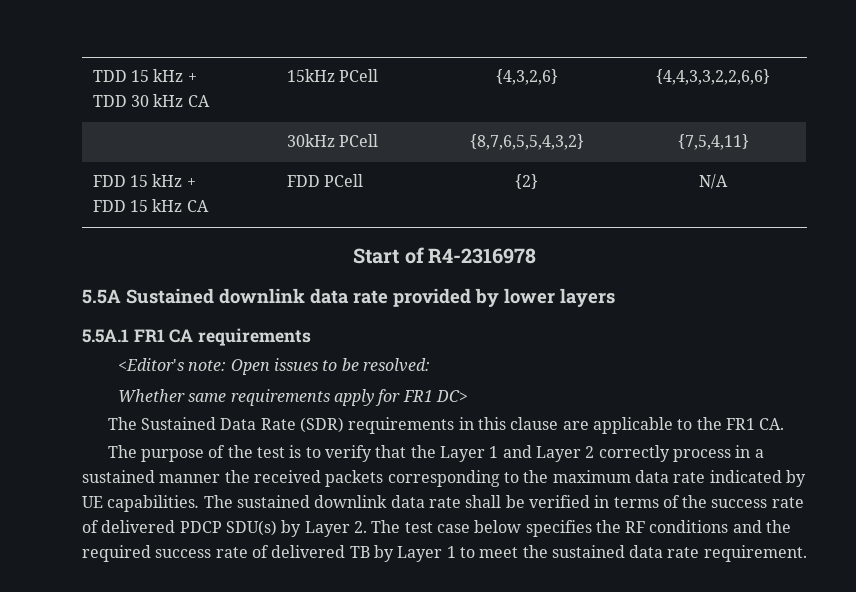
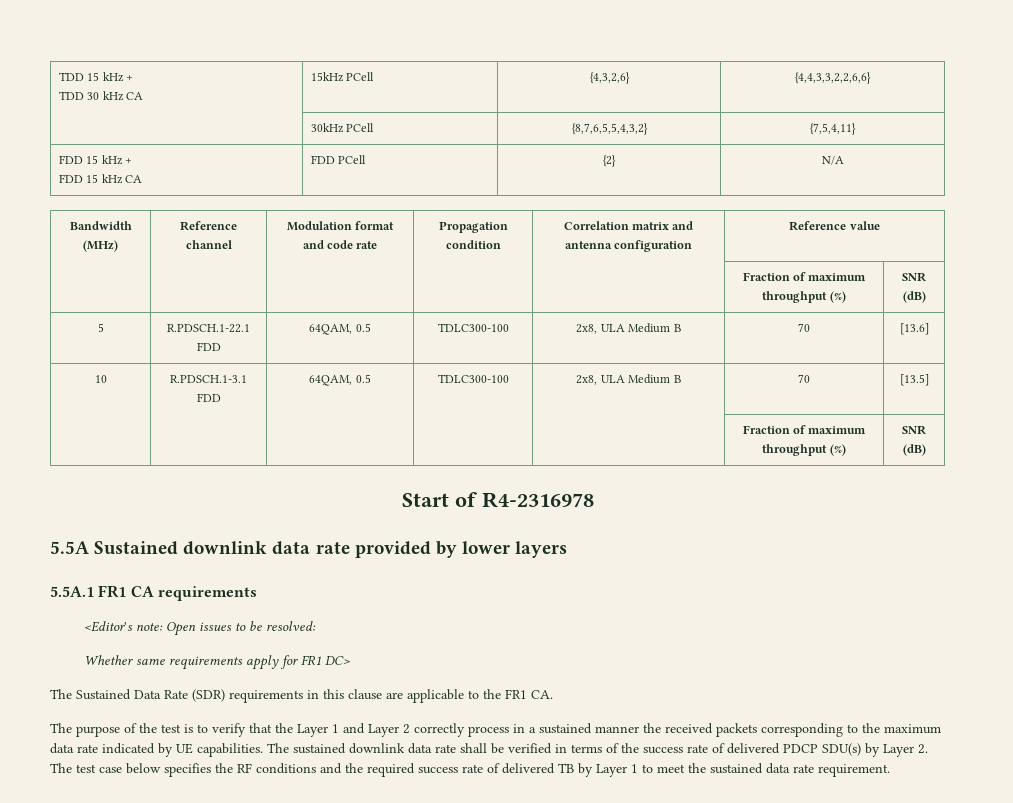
(728, 181) none -> [69,221,132,230] [83,240,118,252] [180,221,237,231] [185,240,232,249] [286,221,395,231] [302,240,378,249] [438,221,508,233] [445,240,501,249] [563,221,694,230] [564,240,693,252] [789,221,880,231] [742,272,867,281] [762,291,846,303] [902,272,926,282] [902,291,926,303] [97,323,104,332] [167,324,250,333] [196,342,221,351] [309,323,371,335] [437,323,509,332] [576,323,681,334] [798,323,810,332] [899,323,929,335] [94,375,107,383] [170,375,247,383] [196,393,221,402] [309,374,371,386] [437,374,509,383] [576,374,681,385] [798,374,810,383] [899,374,929,386] [742,425,867,434] [762,444,846,456] [902,425,926,435] [902,444,926,456] // Bandwidth (MHz) | Reference channel | Modulation format and code rate | Propagation condition | Correlation matrix and antenna configuration | Reference value // | | | | | Fraction of maximum throughput (%) | SNR (dB) // 5 | R.PDSCH.1-22.1 FDD | 64QAM, 0.5 | TDLC300-100 | 2x8, ULA Medium B | 70 | [13.6] // 10 | R.PDSCH.1-3.1 FDD | 64QAM, 0.5 | TDLC300-100 | 2x8, ULA Medium B | 70 | [13.5] // | | | | | Fraction of maximum throughput (%) | SNR (dB)

